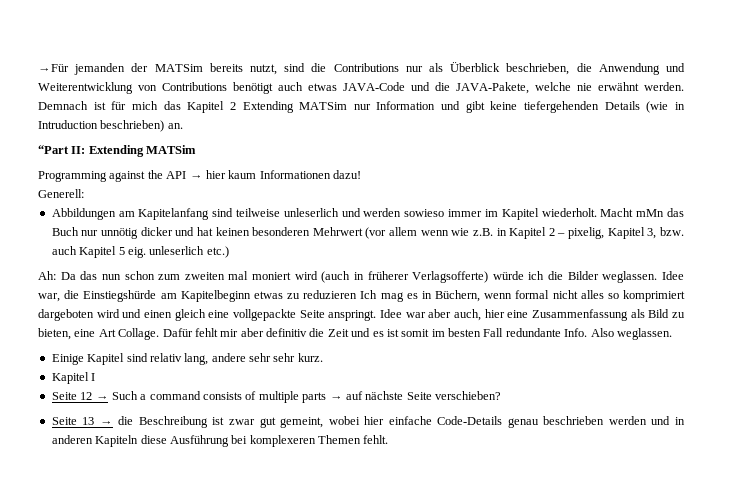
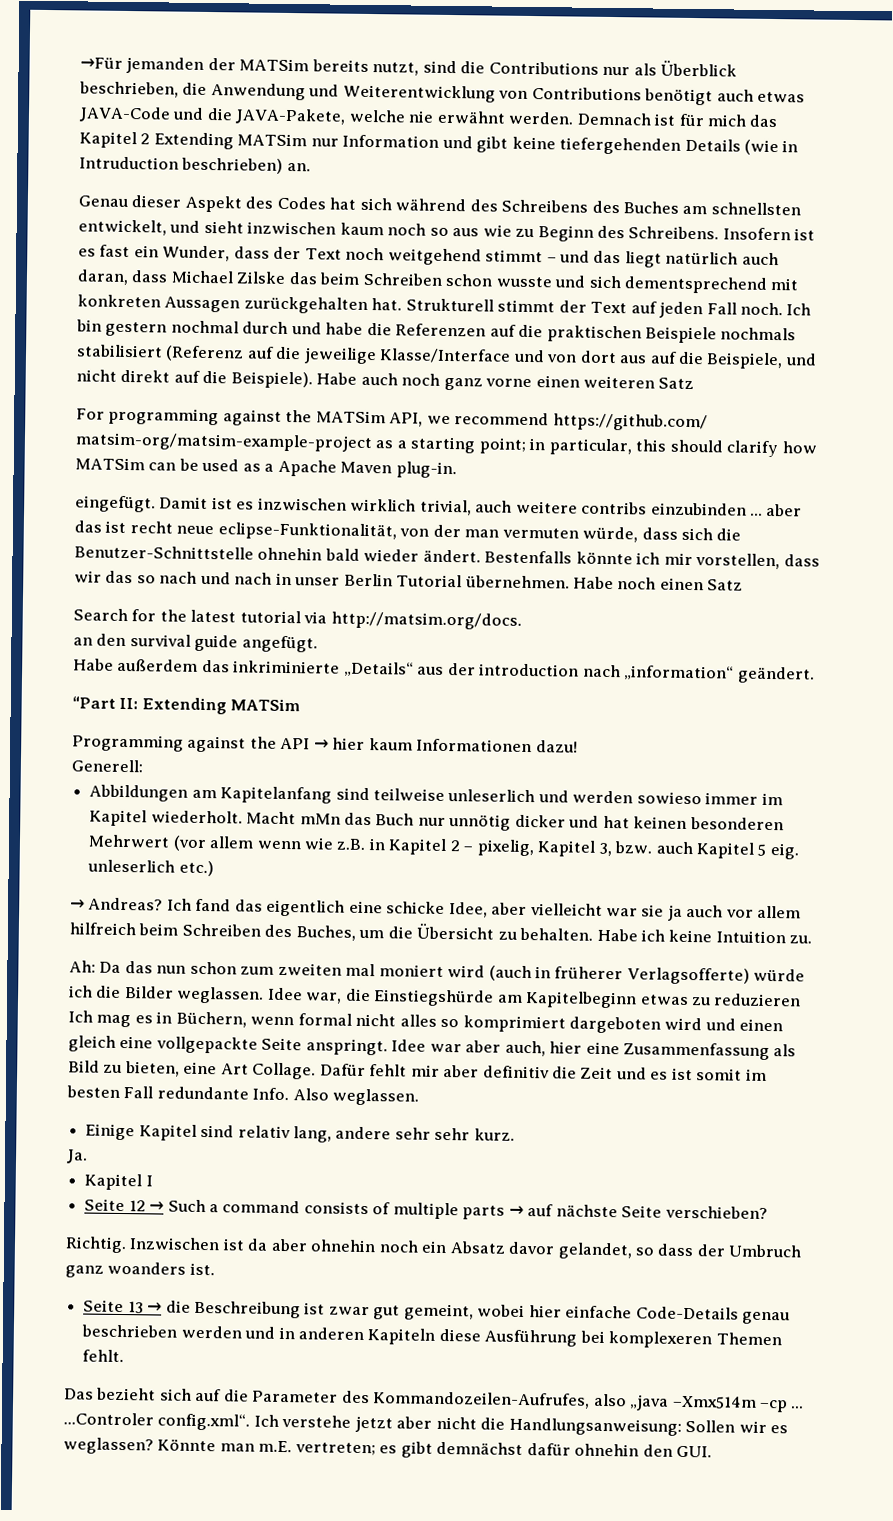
(183, 126) none -> [78,195,801,216] [78,219,816,242] [78,244,779,268] [77,269,800,294] [77,294,812,319] [76,319,797,344] [76,344,817,370] [76,369,695,391] [76,407,708,432] [75,432,817,458] [75,457,457,479] [75,495,803,517] [74,520,742,543] [74,545,820,570] [74,570,744,591] [73,608,522,630] [73,633,318,653] [73,658,815,684] // Genau dieser Aspekt des Codes hat sich während des Schreibens des Buches am schnellsten entwickelt, und sieht inzwischen kaum noch so aus wie zu Beginn des Schreibens. Insofern ist es fast ein Wunder, dass der Text noch weitgehend stimmt – und das liegt natürlich auch daran, dass Michael Zilske das beim Schreiben schon wusste und sich dementsprechend mit konkreten Aussagen zurückgehalten hat. Strukturell stimmt der Text auf jeden Fall noch. Ich bin gestern nochmal durch und habe die Referenzen auf die praktischen Beispiele nochmals stabilisiert (Referenz auf die jeweilige Klasse/Interface und von dort aus auf die Beispiele, und nicht direkt auf die Beispiele). Habe auch noch ganz vorne einen weiteren Satz // For programming against the MATSim API, we recommend https://github.com/ matsim-org/matsim-example-project as a starting point; in particular, this should clarify how MATSim can be used as a Apache Maven plug-in. // eingefügt. Damit ist es inzwischen wirklich trivial, auch weitere contribs einzubinden ... aber das ist recht neue eclipse-Funktionalität, von der man vermuten würde, dass sich die Benutzer-Schnittstelle ohnehin bald wieder ändert. Bestenfalls könnte ich mir vorstellen, dass wir das so nach und nach in unser Berlin Tutorial übernehmen. Habe noch einen Satz // Search for the latest tutorial via http://matsim.org/docs. // an den survival guide angefügt. // Habe außerdem das inkriminierte „Details“ aus der introduction nach „information“ geändert.
(229, 252) none -> [70,897,802,921] [69,922,813,944] // → Andreas? Ich fand das eigentlich eine schicke Idee, aber vielleicht war sie ja auch vor allem hilfreich beim Schreiben des Buches, um die Übersicht zu behalten. Habe ich keine Intuition zu.
(323, 357) none -> [66,1149,88,1164] // Ja.
(501, 395) none -> [65,1236,803,1260] [65,1261,215,1278] // Richtig. Inzwischen ist da aber ohnehin noch ein Absatz davor gelandet, so dass der Umbruch ganz woanders ist.
(389, 439) none -> [64,1387,805,1413] [63,1412,788,1436] [63,1437,713,1458] // Das bezieht sich auf die Parameter des Kommandozeilen-Aufrufes, also „java –Xmx514m –cp ... ...Controler config.xml“. Ich verstehe jetzt aber nicht die Handlungsanweisung: Sollen wir es weglassen? Könnte man m.E. vertreten; es gibt demnächst dafür ohnehin den GUI.

